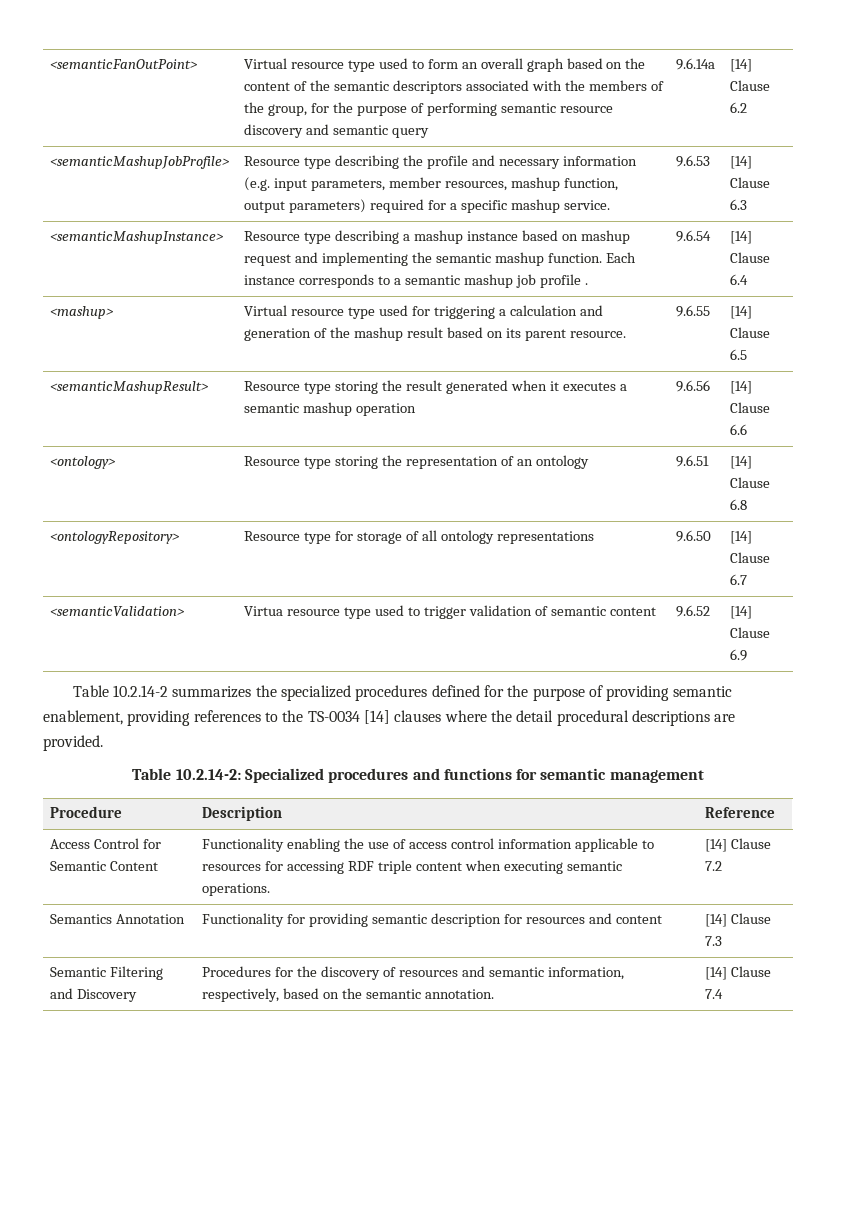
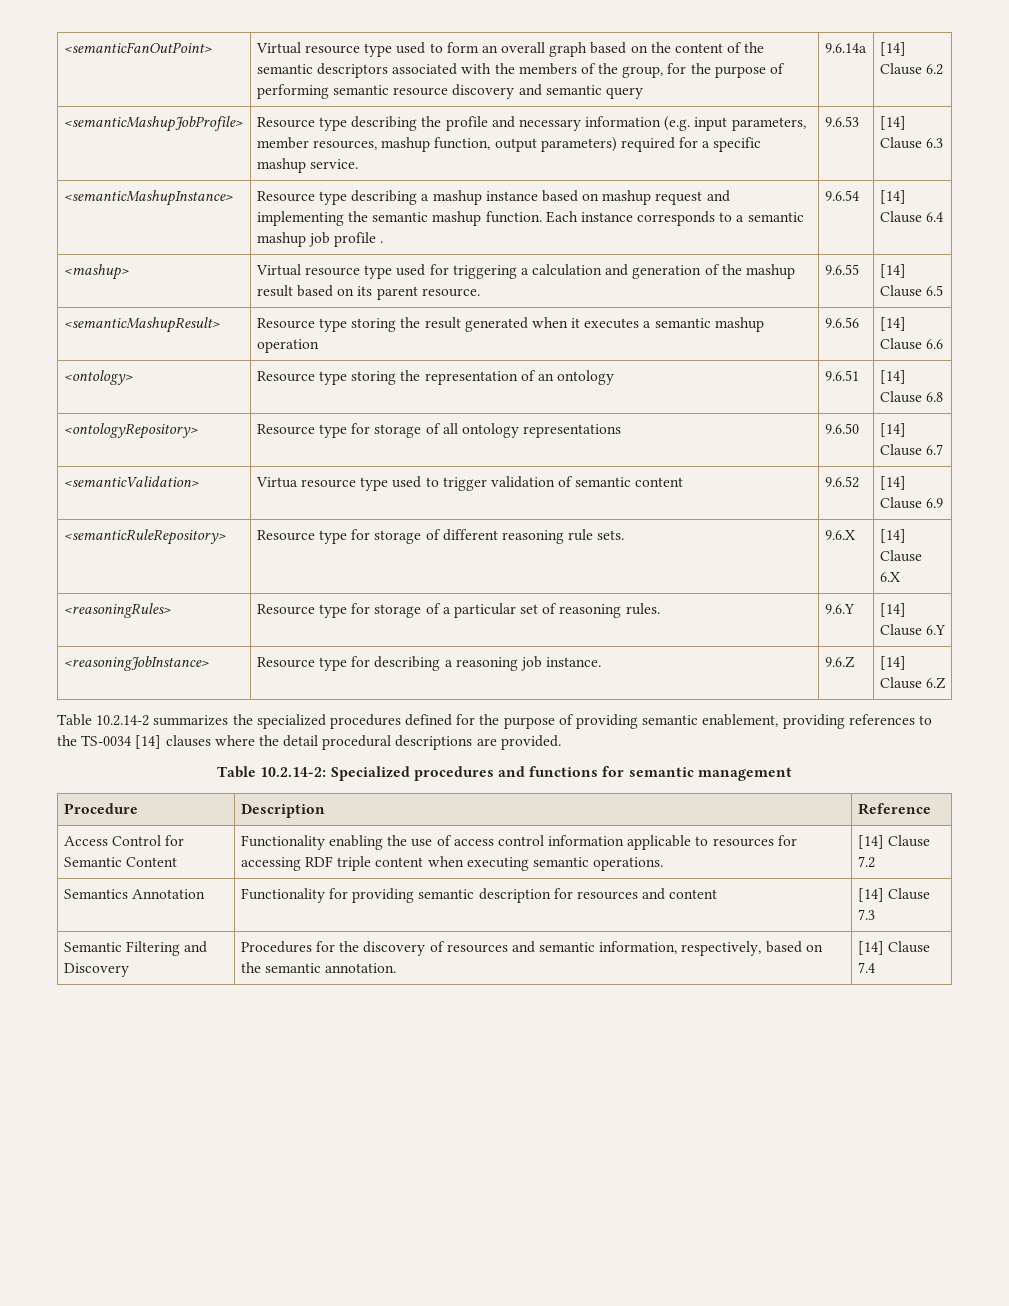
(748, 655) none -> [63,529,226,545] [256,529,625,544] [824,530,855,540] [879,529,906,543] [879,550,922,562] [879,572,900,582] [63,603,171,618] [256,603,660,618] [824,604,854,614] [879,603,906,617] [879,624,945,636] [63,656,209,671] [256,656,602,671] [824,656,854,668] [879,656,906,670] [879,677,945,689] // <semanticRuleRepository> | Resource type for storage of different reasoning rule sets. | 9.6.X | [14] Clause 6.X // <reasoningRules> | Resource type for storage of a particular set of reasoning rules. | 9.6.Y | [14] Clause 6.Y // <reasoningJobInstance> | Resource type for describing a reasoning job instance. | 9.6.Z | [14] Clause 6.Z

